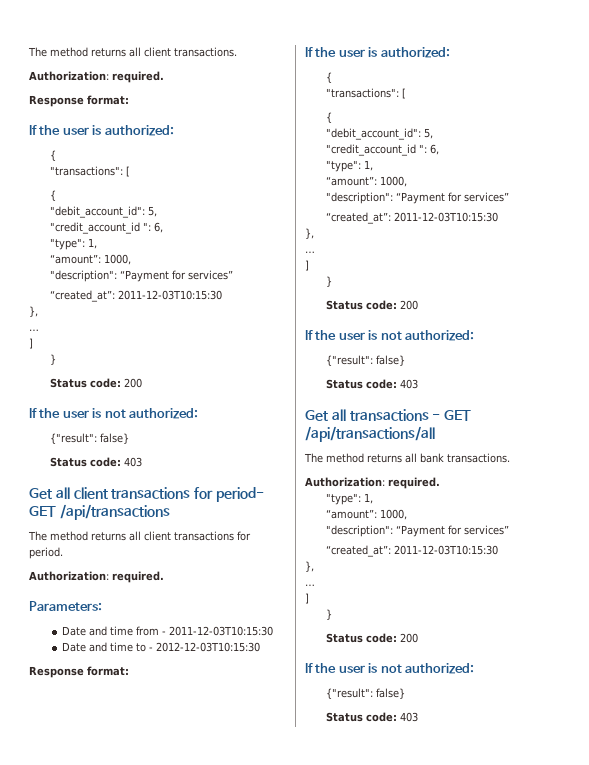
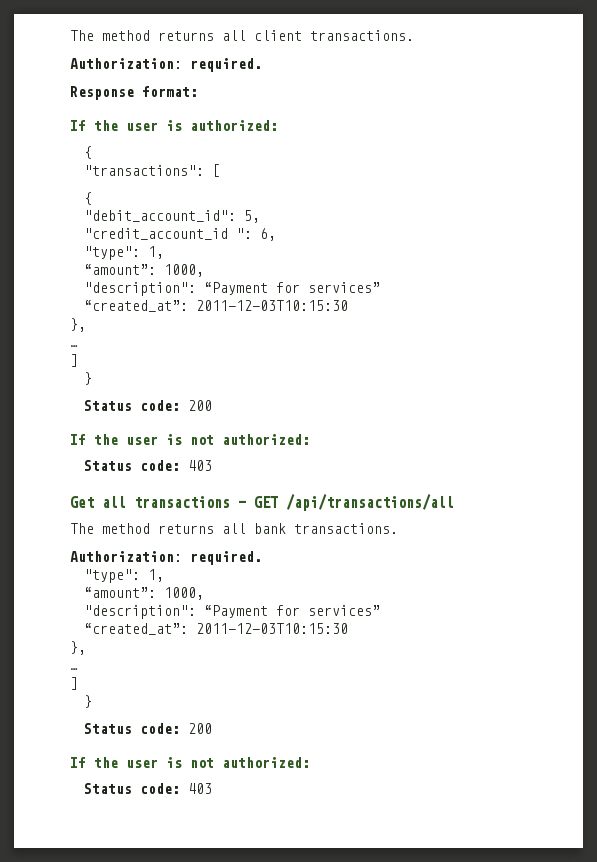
[49,433,129,444] [49,457,142,467] [29,487,264,502] [29,504,170,520] [28,531,251,541] [29,547,63,559] [29,571,164,583] [29,601,102,611] [61,626,273,636] [61,642,260,652] [29,666,129,678] [305,47,450,58] [325,72,332,83] [325,88,406,99] [325,112,332,123] [325,128,433,140] [325,144,439,156] [325,160,373,172] [325,176,407,187] [325,192,509,204] [325,212,498,224] [305,228,314,239] [305,251,315,253] [305,260,309,271] [325,276,332,287] [325,300,418,310] [305,330,474,341] [325,355,405,366] // {"result": false} // Status code: 403 // Get all client transactions for period- GET /api/transactions // The method returns all client transactions for period. // Authorization: required. // Parameters: // Date and time from - 2011-12-03T10:15:30 // Date and time to - 2012-12-03T10:15:30 // Response format: // If the user is authorized: // { // "transactions": [ // { // "debit_account_id": 5, // "credit_account_id ": 6, // "type": 1, // “amount”: 1000, // "description": “Payment for services” // “created_at”: 2011-12-03T10:15:30 // }, // … // ] // } // Status code: 200 // If the user is not authorized: // {"result": false} -> (310, 439) none
[325,688,405,699] // {"result": false} -> (310, 762) none

